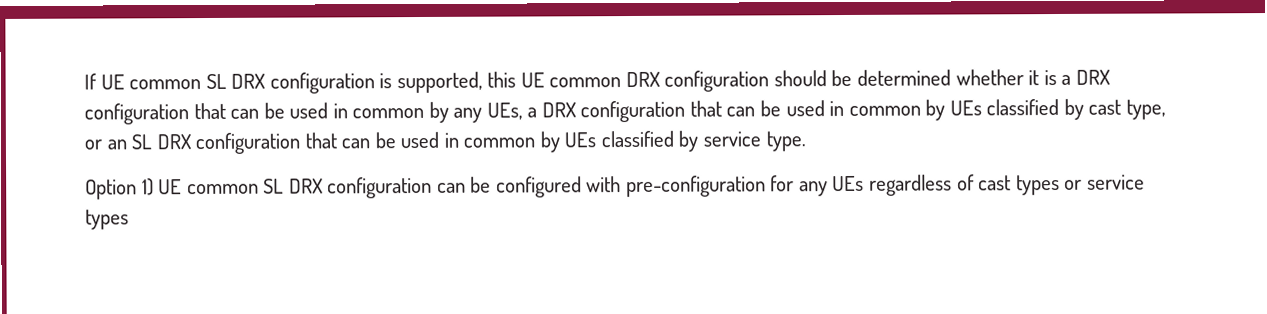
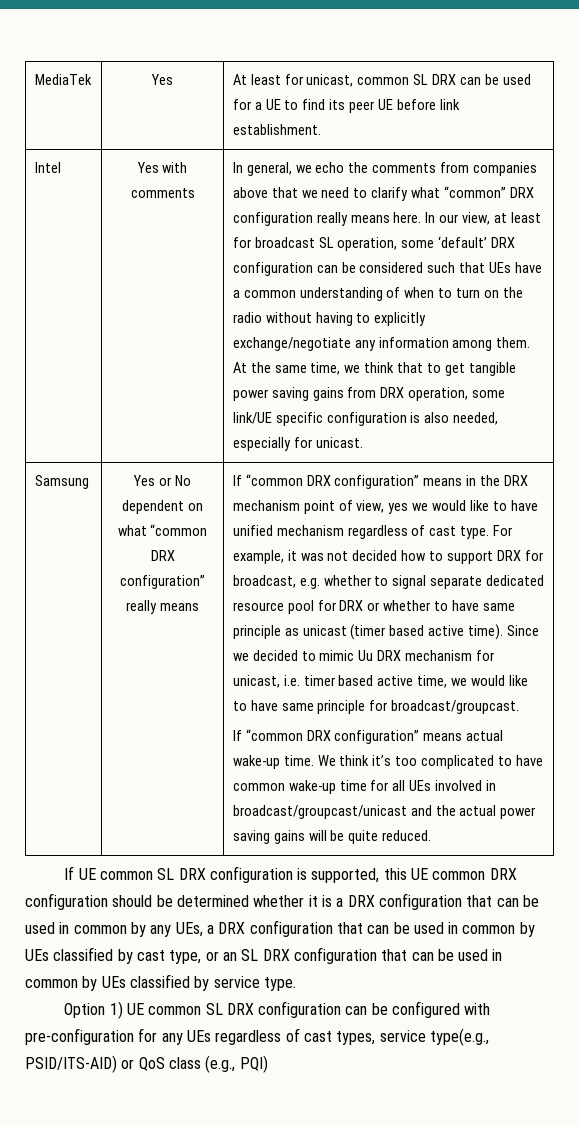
(84, 81) none -> [34,74,92,85] [151,74,173,85] [232,74,531,87] [232,99,460,113] [232,124,321,135] [34,162,61,173] [136,162,188,173] [130,188,195,198] [232,162,538,176] [232,186,535,201] [232,212,542,226] [232,236,516,251] [232,262,543,276] [232,287,524,301] [232,312,427,326] [232,337,531,351] [232,362,516,376] [232,387,506,401] [232,412,499,426] [232,437,363,451] [34,475,89,489] [133,475,191,486] [122,500,203,514] [117,524,208,536] [150,550,175,561] [120,575,205,589] [126,600,199,614] [232,474,529,489] [232,500,538,514] [232,525,513,539] [232,550,543,564] [232,575,545,589] [232,600,516,614] [232,624,540,640] [232,650,495,661] [232,675,529,688] [232,700,520,714] [232,729,504,744] [232,755,544,769] [232,780,497,794] [232,805,536,819] [232,830,432,844] MediaTek | Yes | At least for unicast, common SL DRX can be used for a UE to find its peer UE before link establishment. // Intel | Yes with comments | In general, we echo the comments from companies above that we need to clarify what “common” DRX configuration really means here. In our view, at least for broadcast SL operation, some ‘default’ DRX configuration can be considered such that UEs have a common understanding of when to turn on the radio without having to explicitly exchange/negotiate any information among them. At the same time, we think that to get tangible power saving gains from DRX operation, some link/UE specific configuration is also needed, especially for unicast. // Samsung | Yes or No dependent on what “common DRX configuration” really means | If “common DRX configuration” means in the DRX mechanism point of view, yes we would like to have unified mechanism regardless of cast type. For example, it was not decided how to support DRX for broadcast, e.g. whether to signal separate dedicated resource pool for DRX or whether to have same principle as unicast (timer based active time). Since we decided to mimic Uu DRX mechanism for unicast, i.e. timer based active time, we would like to have same principle for broadcast/groupcast. // If “common DRX configuration” means actual wake-up time. We think it’s too complicated to have common wake-up time for all UEs involved in broadcast/groupcast/unicast and the actual power saving gains will be quite reduced. //
[1015,174,1145,196] [85,209,129,230] types or service types -> [336,1028,489,1046] [25,1055,268,1073] types, service type(e.g., PSID/ITS-AID) or QoS class (e.g., PQI)

